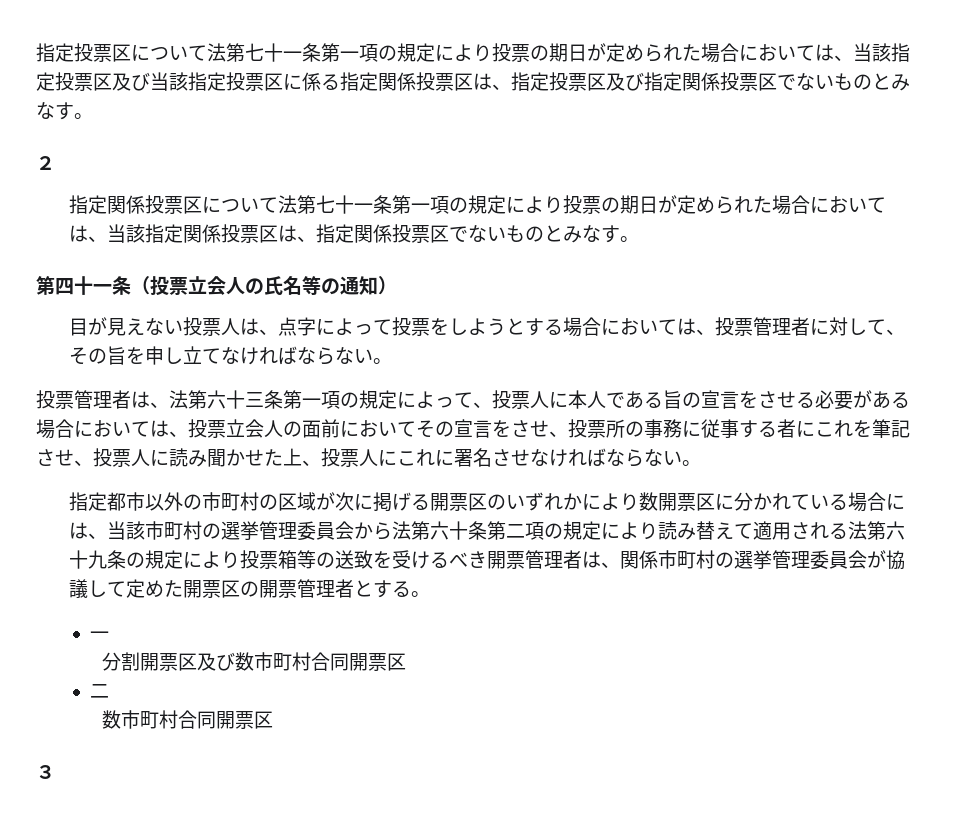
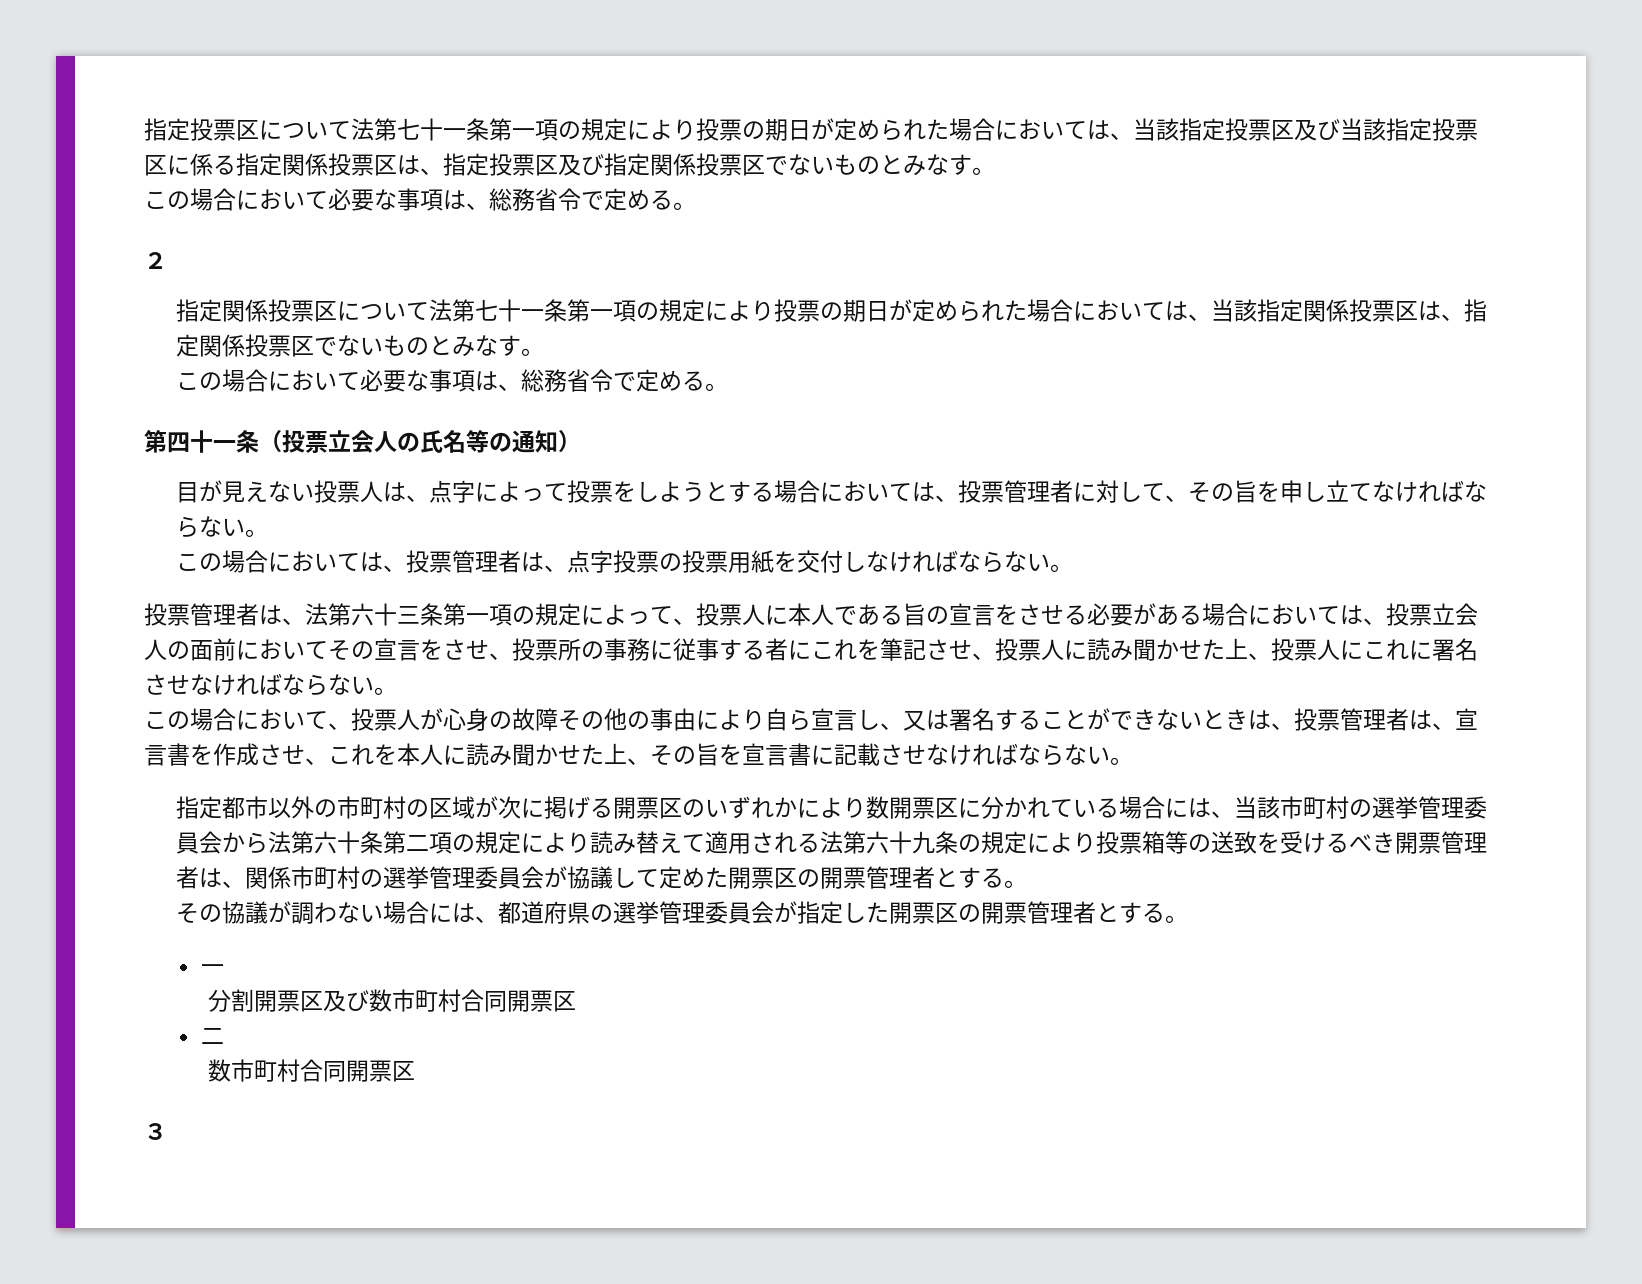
(93, 116) none -> [144,188,696,211] // この場合において必要な事項は、総務省令で定める。
(639, 239) none -> [175,369,728,392] // この場合において必要な事項は、総務省令で定める。
(392, 361) none -> [175,550,1073,574] // この場合においては、投票管理者は、点字投票の投票用紙を交付しなければならない。
(701, 463) none -> [144,708,1478,731] [144,743,1133,766] // この場合において、投票人が心身の故障その他の事由により自ら宣言し、又は署名することができないときは、投票管理者は、宣言書を作成させ、これを本人に読み聞かせた上、その旨を宣言書に記載させなければならない。
(430, 594) none -> [175,901,1188,924] // その協議が調わない場合には、都道府県の選挙管理委員会が指定した開票区の開票管理者とする。

